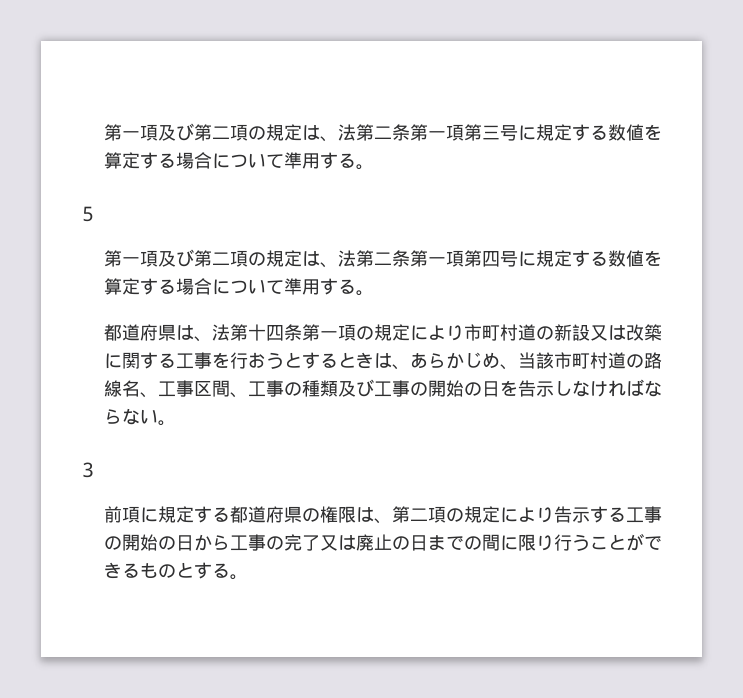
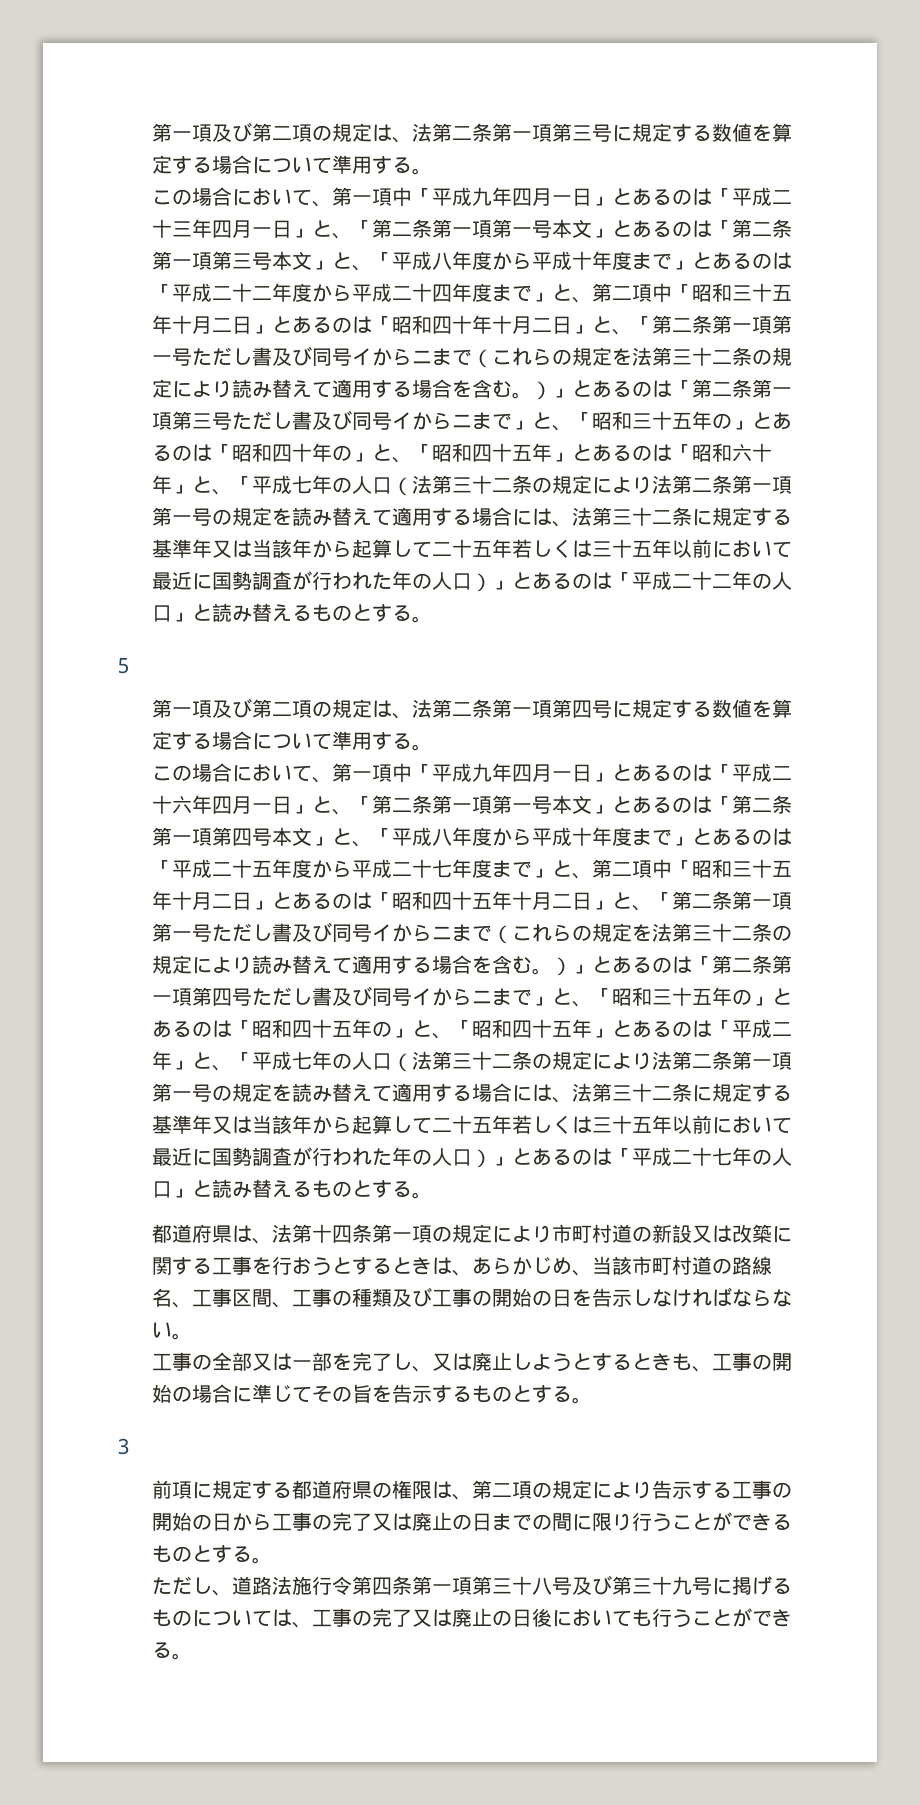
(374, 167) none -> [151,187,792,207] [151,219,792,239] [151,251,792,271] [151,283,792,303] [151,315,792,335] [151,346,792,368] [151,379,792,400] [151,410,792,431] [151,443,772,463] [151,475,792,496] [151,507,792,527] [151,539,792,558] [151,571,792,592] [151,603,432,623] // この場合において、第一項中「平成九年四月一日」とあるのは「平成二十三年四月一日」と、「第二条第一項第一号本文」とあるのは「第二条第一項第三号本文」と、「平成八年度から平成十年度まで」とあるのは「平成二十二年度から平成二十四年度まで」と、第二項中「昭和三十五年十月二日」とあるのは「昭和四十年十月二日」と、「第二条第一項第一号ただし書及び同号イからニまで（これらの規定を法第三十二条の規定により読み替えて適用する場合を含む。）」とあるのは「第二条第一項第三号ただし書及び同号イからニまで」と、「昭和三十五年の」とあるのは「昭和四十年の」と、「昭和四十五年」とあるのは「昭和六十年」と、「平成七年の人口（法第三十二条の規定により法第二条第一項第一号の規定を読み替えて適用する場合には、法第三十二条に規定する基準年又は当該年から起算して二十五年若しくは三十五年以前において最近に国勢調査が行われた年の人口）」とあるのは「平成二十二年の人口」と読み替えるものとする。
(374, 293) none -> [151,763,792,783] [151,795,792,815] [151,827,792,847] [151,859,792,879] [151,891,792,911] [151,922,792,944] [151,955,792,976] [151,986,792,1007] [151,1019,792,1039] [151,1051,792,1072] [151,1083,792,1103] [151,1115,792,1134] [151,1147,792,1168] [151,1179,432,1199] // この場合において、第一項中「平成九年四月一日」とあるのは「平成二十六年四月一日」と、「第二条第一項第一号本文」とあるのは「第二条第一項第四号本文」と、「平成八年度から平成十年度まで」とあるのは「平成二十五年度から平成二十七年度まで」と、第二項中「昭和三十五年十月二日」とあるのは「昭和四十五年十月二日」と、「第二条第一項第一号ただし書及び同号イからニまで（これらの規定を法第三十二条の規定により読み替えて適用する場合を含む。）」とあるのは「第二条第一項第四号ただし書及び同号イからニまで」と、「昭和三十五年の」とあるのは「昭和四十五年の」と、「昭和四十五年」とあるのは「平成二年」と、「平成七年の人口（法第三十二条の規定により法第二条第一項第一号の規定を読み替えて適用する場合には、法第三十二条に規定する基準年又は当該年から起算して二十五年若しくは三十五年以前において最近に国勢調査が行われた年の人口）」とあるのは「平成二十七年の人口」と読み替えるものとする。
(176, 423) none -> [151,1352,792,1372] [151,1384,592,1404] // 工事の全部又は一部を完了し、又は廃止しようとするときも、工事の開始の場合に準じてその旨を告示するものとする。
(248, 577) none -> [151,1575,792,1596] [151,1608,792,1628] [151,1642,192,1660] // ただし、道路法施行令第四条第一項第三十八号及び第三十九号に掲げるものについては、工事の完了又は廃止の日後においても行うことができる。

